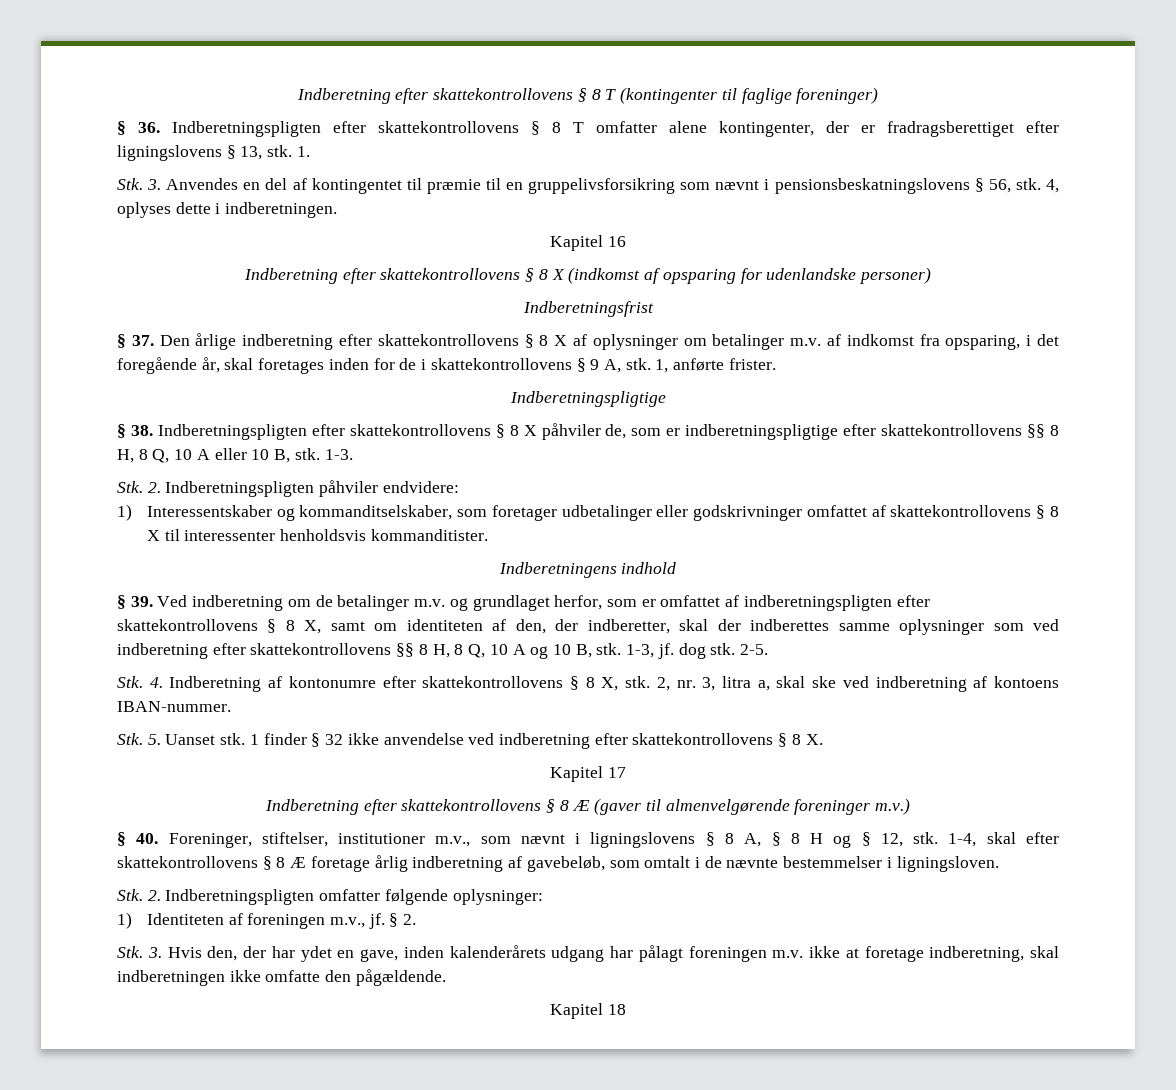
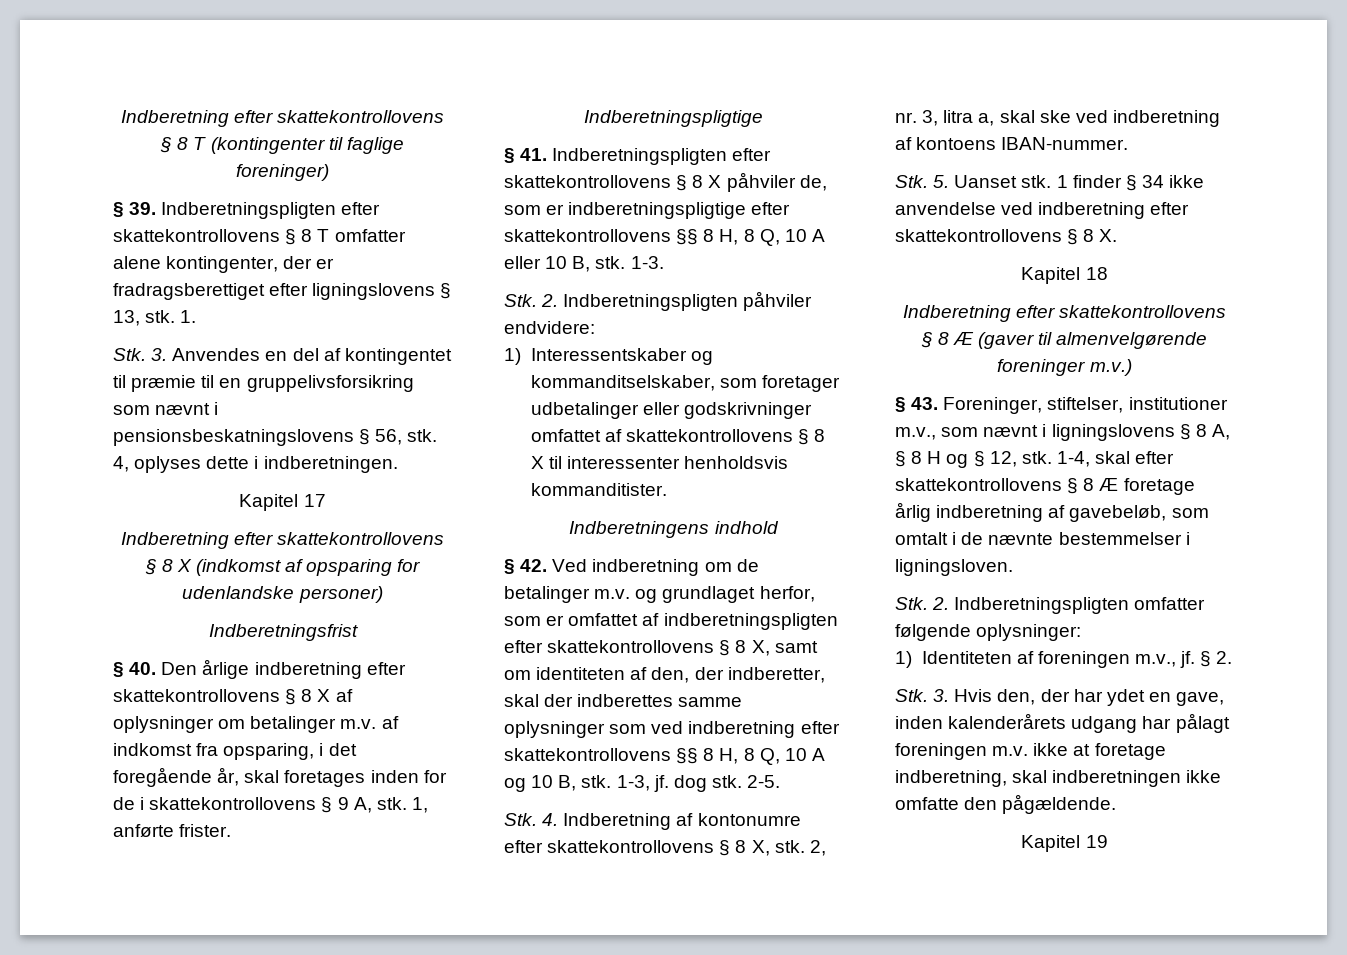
[138,122,160,133] 36. -> [129,202,157,215] 39.
[607,236,626,247] 16 -> [303,494,326,507] 17
[131,335,154,346] 37. -> [129,662,157,675] 40.
[130,425,153,436] 38. -> [520,148,548,161] 41.
[130,596,153,607] 39. -> [520,559,548,572] 42.
[325,734,344,745] 32 -> [1141,175,1164,188] 34
[607,767,626,778] 17 -> [1085,267,1108,280] 18
[136,833,159,844] 40. -> [911,397,939,410] 43.
[607,1004,626,1015] 18 -> [1085,835,1108,848] 19

